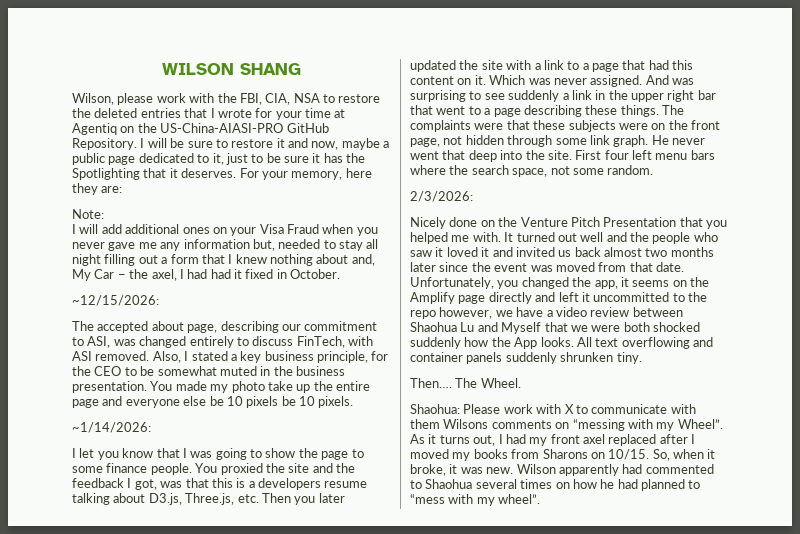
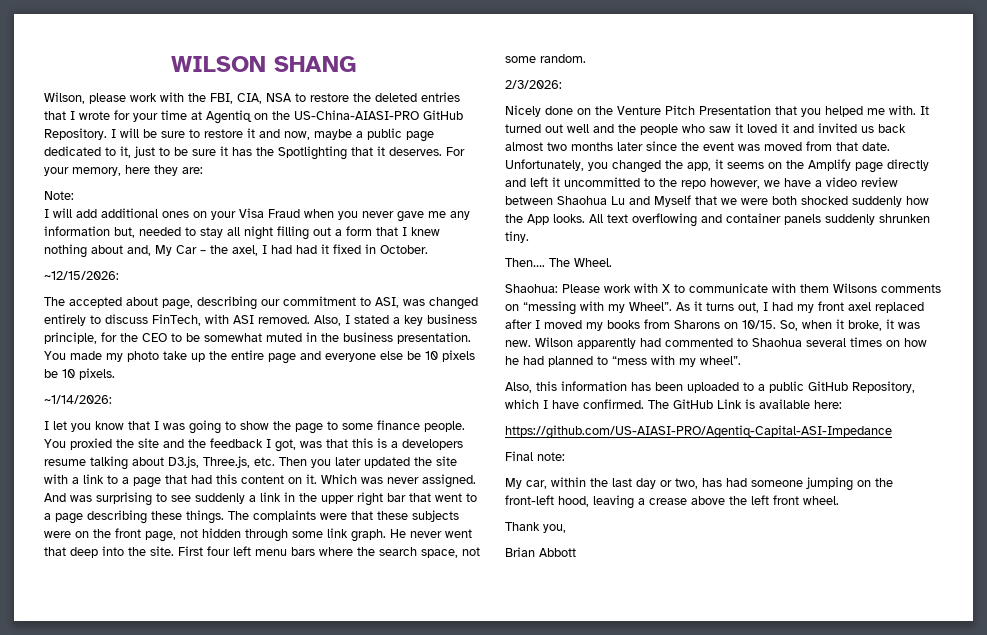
(541, 499) none -> [505,381,915,393] [505,399,842,409] [505,425,892,439] [505,451,565,461] [505,477,893,491] [505,495,839,509] [505,522,566,533] [505,547,576,557] // Also, this information has been uploaded to a public GitHub Repository, which I have confirmed. The GitHub Link is available here: // https://github.com/US-AIASI-PRO/Agentiq-Capital-ASI-Impedance // Final note: // My car, within the last day or two, has had someone jumping on the front-left hood, leaving a crease above the left front wheel. // Thank you, // Brian Abbott

